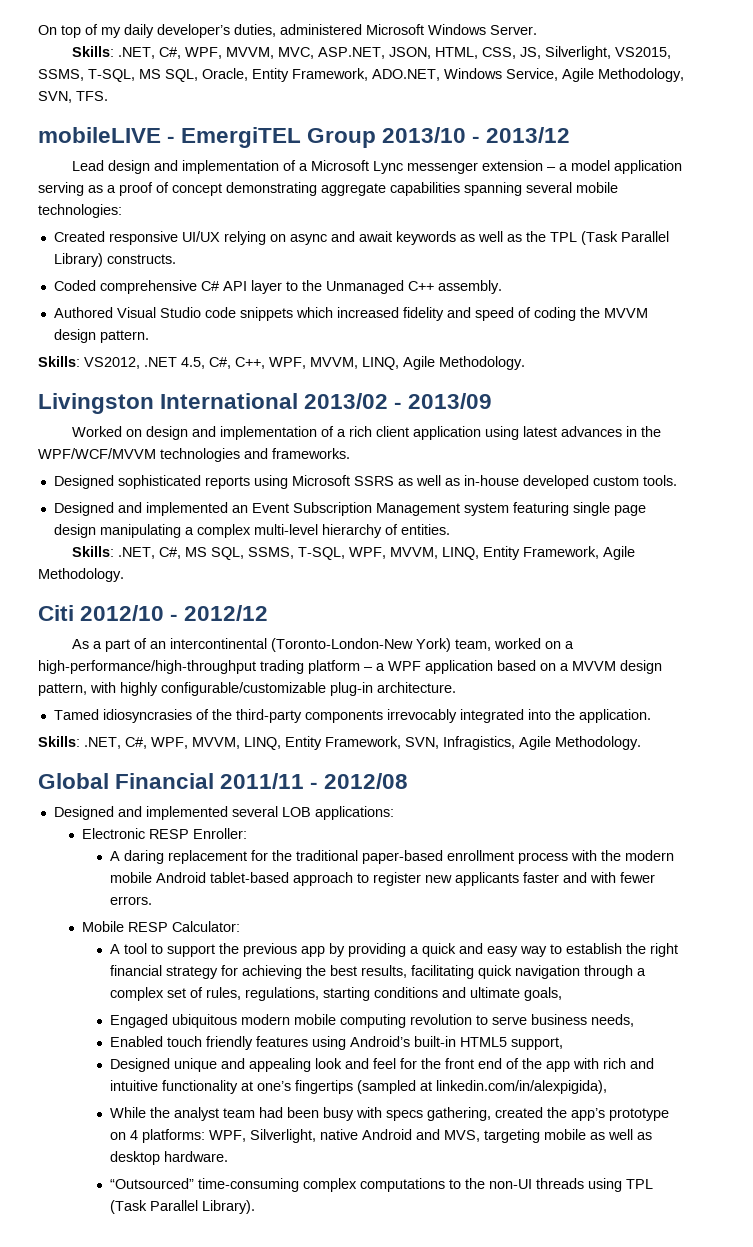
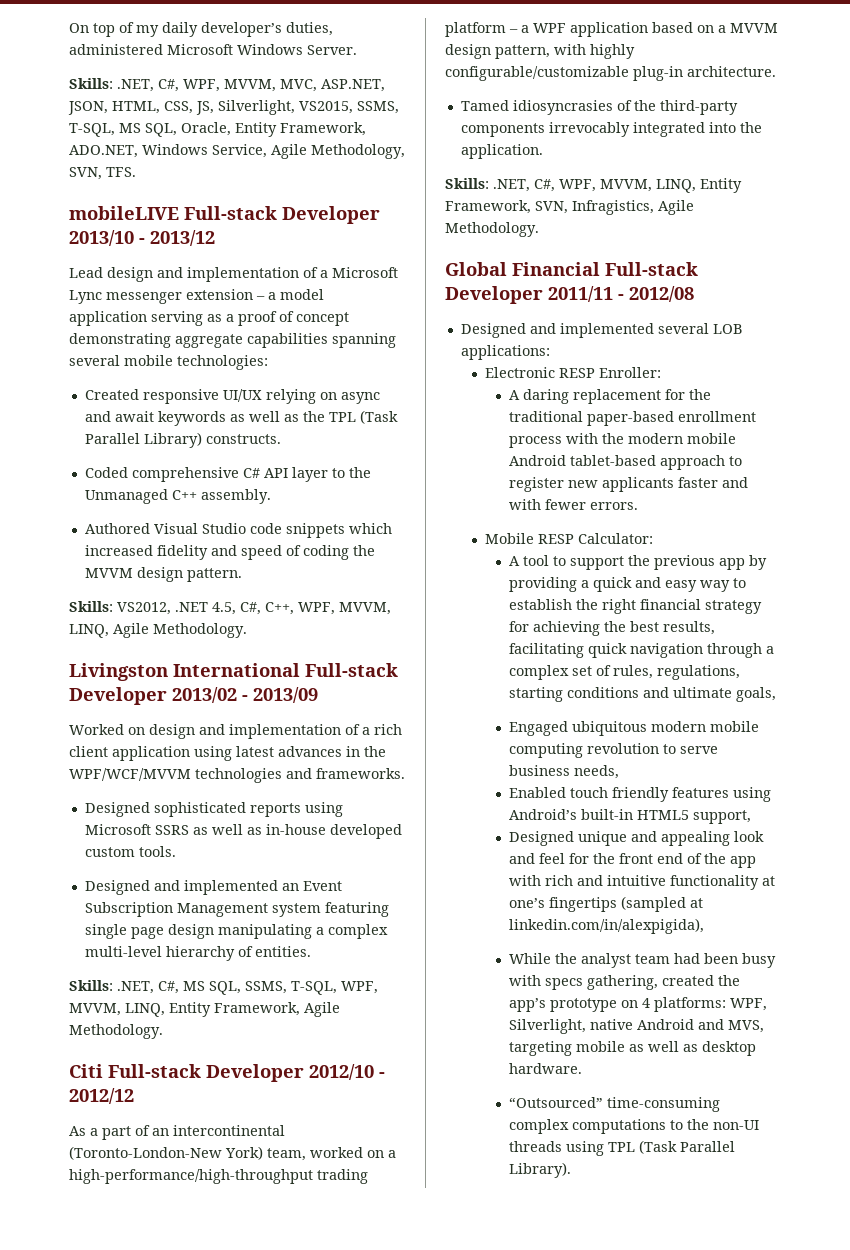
[167,127,377,148] - EmergiTEL Group -> [184,206,380,224] Full-stack Developer
(299, 401) none -> [305,663,398,677] [69,687,167,705] Full-stack Developer
(74, 613) none -> [108,1064,304,1082] Full-stack Developer
(215, 781) none -> [605,262,698,276] [445,286,543,304] Full-stack Developer

